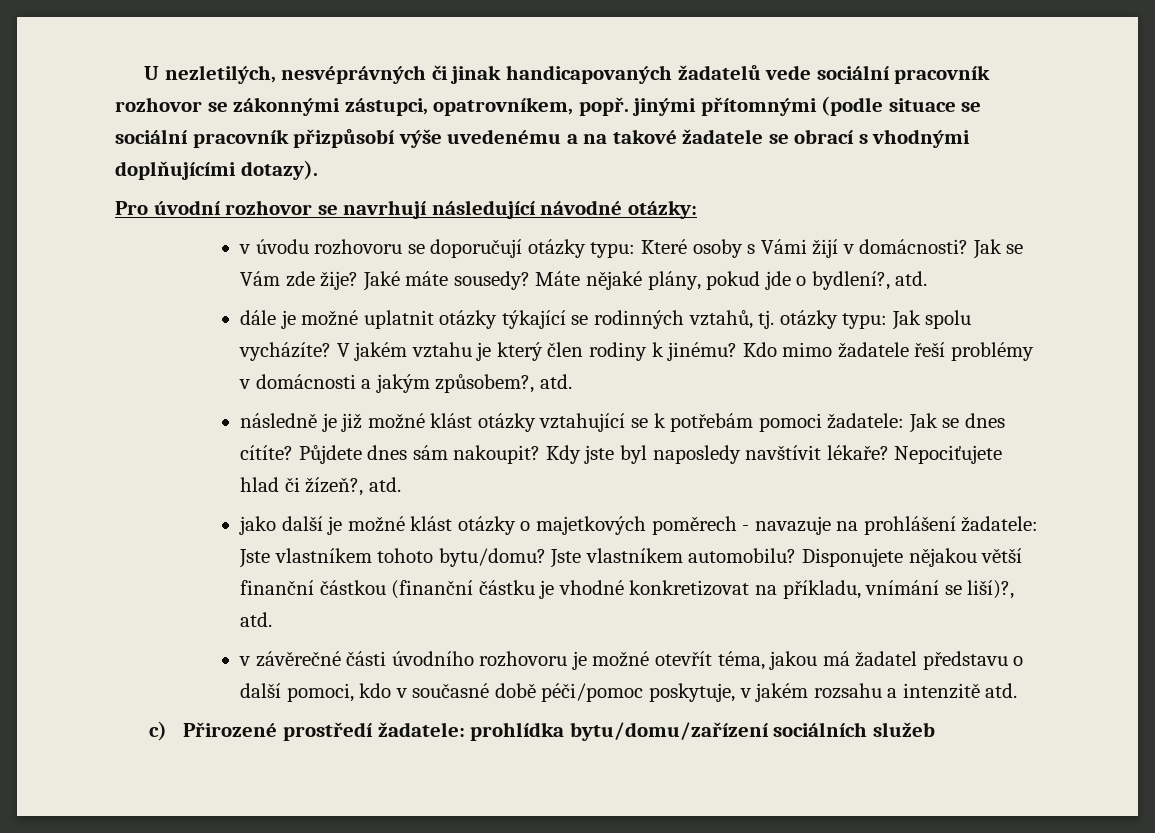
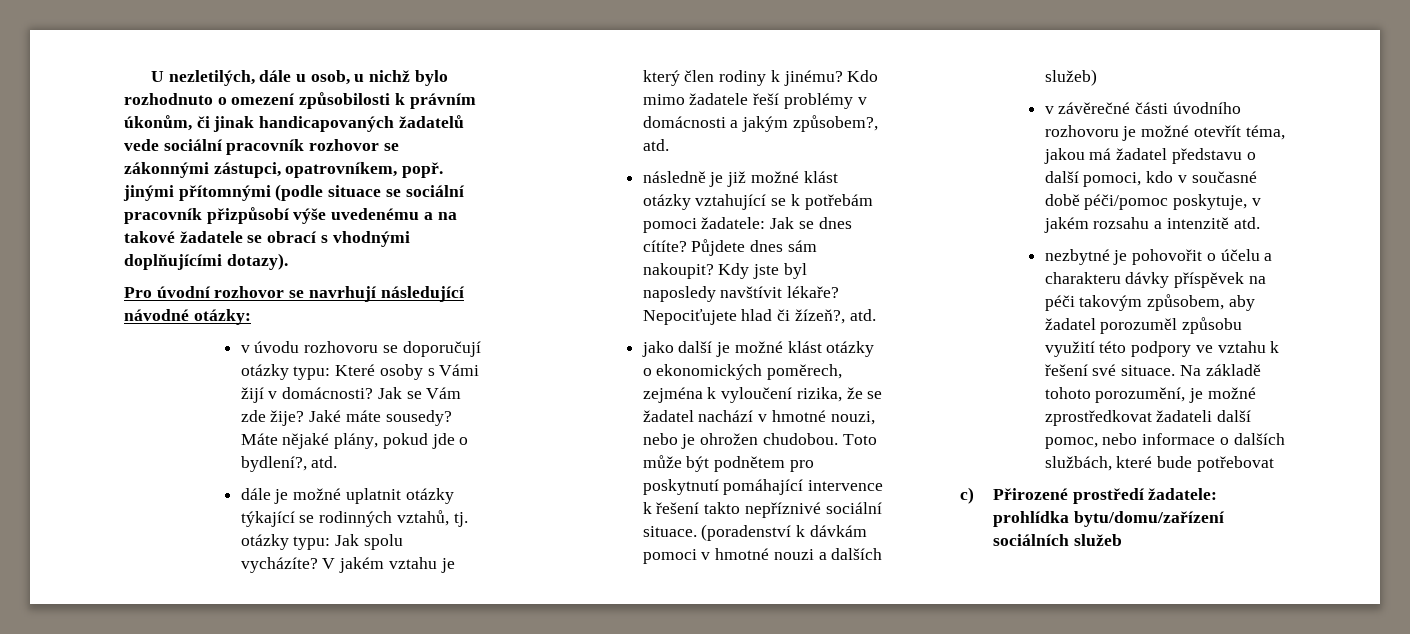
[281,65,427,84] nesvéprávných -> [259,70,448,86] [124,92,476,109] [124,115,192,131] dále u osob, u nichž bylo rozhodnuto o omezení způsobilosti k právním úkonům,
[535,516,1039,535] [239,548,1023,568] [240,580,1015,599] [240,612,273,627] majetkových poměrech - navazuje na prohlášení žadatele: Jste vlastníkem tohoto bytu/domu? Jste vlastníkem automobilu? Disponujete nějakou větší finanční částkou (finanční částku je vhodné konkretizovat na příkladu, vnímání se liší)?, atd. -> [656,364,843,380] [642,387,883,403] [642,410,875,425] [642,433,877,449] [642,455,814,472] [642,479,884,495] [642,502,882,518] [642,524,867,541] [642,548,883,564] [1044,69,1097,86] ekonomických poměrech, zejména k vyloučení rizika, že se žadatel nachází v hmotné nouzi, nebo je ohrožen chudobou. Toto může být podnětem pro poskytnutí pomáhající intervence k řešení takto nepříznivé sociální situace. (poradenství k dávkám pomoci v hmotné nouzi a dalších služeb)
(1018, 690) none -> [1044,249,1273,265] [1044,272,1266,288] [1044,294,1255,311] [1044,317,1243,334] [1044,341,1280,357] [1044,364,1261,376] [1044,387,1256,403] [1044,410,1252,426] [1044,433,1285,449] [1044,456,1274,472] // nezbytné je pohovořit o účelu a charakteru dávky příspěvek na péči takovým způsobem, aby žadatel porozuměl způsobu využití této podpory ve vztahu k řešení své situace. Na základě tohoto porozumění, je možné zprostředkovat žadateli další pomoc, nebo informace o dalších službách, které bude potřebovat

